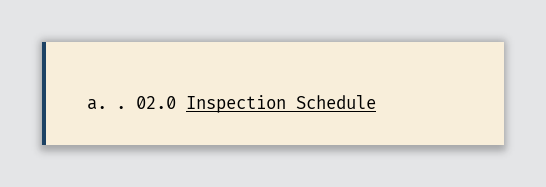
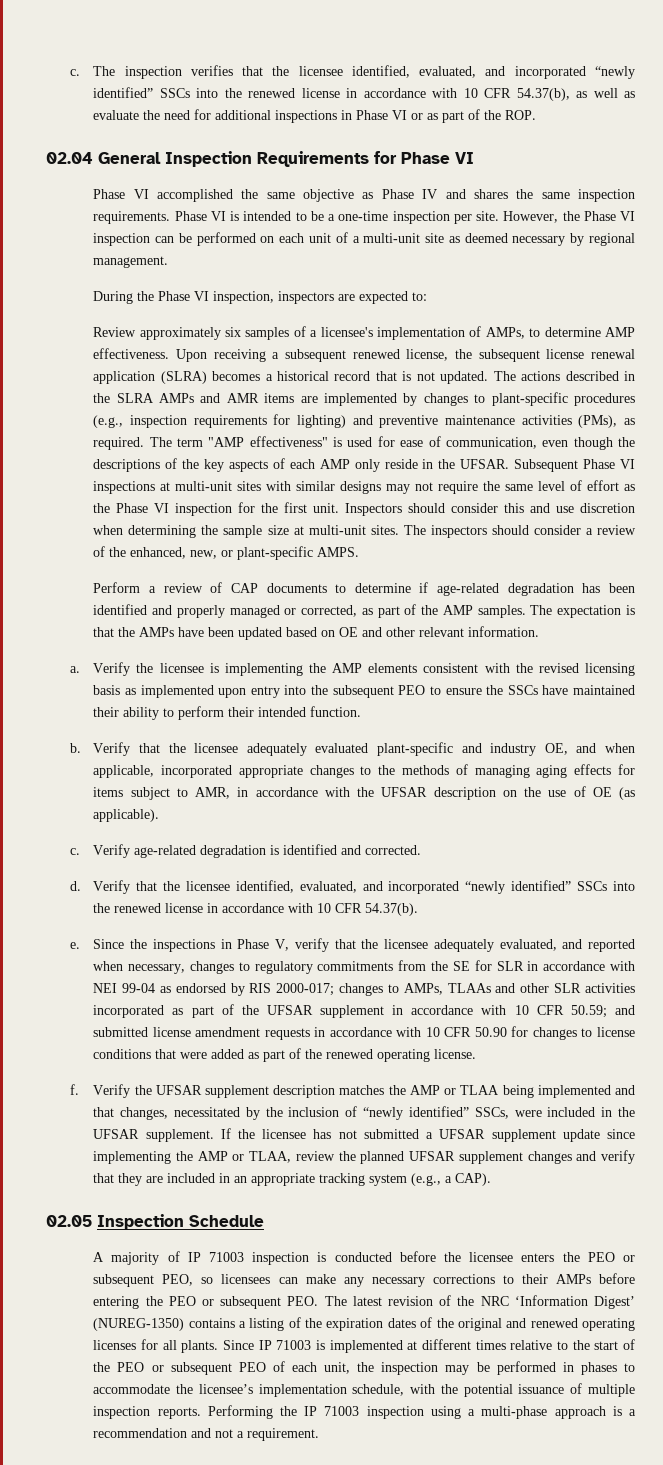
[87,95,376,113] a. . 02.0 Inspection Schedule -> [69,65,635,79] [93,87,635,101] [93,109,537,123] [46,151,474,167] [93,189,635,202] [93,211,635,224] [93,232,636,246] [93,256,169,268] [93,291,428,304] [93,326,635,340] [93,348,636,362] [93,371,636,384] [93,392,635,406] [93,414,635,428] [93,436,635,450] [93,458,635,472] [93,480,636,494] [93,502,635,516] [93,525,636,538] [93,546,360,560] [93,582,635,596] [93,604,636,618] [93,626,540,640] [69,662,635,676] [93,685,635,698] [93,706,362,720] [69,742,635,756] [93,764,635,778] [93,786,635,800] [93,809,160,822] [69,844,422,858] [69,880,635,894] [93,903,419,916] [69,938,635,952] [93,960,635,974] [93,983,635,996] [93,1004,635,1018] [93,1026,635,1040] [93,1048,477,1062] [69,1084,636,1098] [93,1106,635,1120] [93,1128,636,1142] [93,1150,635,1164] [93,1173,492,1186] [46,1214,264,1230] [93,1251,635,1265] [93,1273,635,1287] [93,1295,635,1309] [93,1317,635,1331] [93,1339,636,1353] [93,1361,636,1375] [93,1383,635,1397] [93,1405,637,1419] [93,1428,320,1441] c. The inspection verifies that the licensee identified, evaluated, and incorporated “newly identified” SSCs into the renewed license in accordance with 10 CFR 54.37(b), as well as evaluate the need for additional inspections in Phase VI or as part of the ROP. // 02.04 General Inspection Requirements for Phase VI // Phase VI accomplished the same objective as Phase IV and shares the same inspection requirements. Phase VI is intended to be a one-time inspection per site. However, the Phase VI inspection can be performed on each unit of a multi-unit site as deemed necessary by regional management. // During the Phase VI inspection, inspectors are expected to: // Review approximately six samples of a licensee's implementation of AMPs, to determine AMP effectiveness. Upon receiving a subsequent renewed license, the subsequent license renewal application (SLRA) becomes a historical record that is not updated. The actions described in the SLRA AMPs and AMR items are implemented by changes to plant-specific procedures (e.g., inspection requirements for lighting) and preventive maintenance activities (PMs), as required. The term "AMP effectiveness" is used for ease of communication, even though the descriptions of the key aspects of each AMP only reside in the UFSAR. Subsequent Phase VI inspections at multi-unit sites with similar designs may not require the same level of effort as the Phase VI inspection for the first unit. Inspectors should consider this and use discretion when determining the sample size at multi-unit sites. The inspectors should consider a review of the enhanced, new, or plant-specific AMPS. // Perform a review of CAP documents to determine if age-related degradation has been identified and properly managed or corrected, as part of the AMP samples. The expectation is that the AMPs have been updated based on OE and other relevant information. // a. Verify the licensee is implementing the AMP elements consistent with the revised licensing basis as implemented upon entry into the subsequent PEO to ensure the SSCs have maintained their ability to perform their intended function. // b. Verify that the licensee adequately evaluated plant-specific and industry OE, and when applicable, incorporated appropriate changes to the methods of managing aging effects for items subject to AMR, in accordance with the UFSAR description on the use of OE (as applicable). // c. Verify age-related degradation is identified and corrected. // d. Verify that the licensee identified, evaluated, and incorporated “newly identified” SSCs into the renewed license in accordance with 10 CFR 54.37(b). // e. Since the inspections in Phase V, verify that the licensee adequately evaluated, and reported when necessary, changes to regulatory commitments from the SE for SLR in accordance with NEI 99-04 as endorsed by RIS 2000-017; changes to AMPs, TLAAs and other SLR activities incorporated as part of the UFSAR supplement in accordance with 10 CFR 50.59; and submitted license amendment requests in accordance with 10 CFR 50.90 for changes to license conditions that were added as part of the renewed operating license. // f. Verify the UFSAR supplement description matches the AMP or TLAA being implemented and that changes, necessitated by the inclusion of “newly identified” SSCs, were included in the UFSAR supplement. If the licensee has not submitted a UFSAR supplement update since implementing the AMP or TLAA, review the planned UFSAR supplement changes and verify that they are included in an appropriate tracking system (e.g., a CAP). // 02.05 Inspection Schedule // A majority of IP 71003 inspection is conducted before the licensee enters the PEO or subsequent PEO, so licensees can make any necessary corrections to their AMPs before entering the PEO or subsequent PEO. The latest revision of the NRC ‘Information Digest’ (NUREG-1350) contains a listing of the expiration dates of the original and renewed operating licenses for all plants. Since IP 71003 is implemented at different times relative to the start of the PEO or subsequent PEO of each unit, the inspection may be performed in phases to accommodate the licensee’s implementation schedule, with the potential issuance of multiple inspection reports. Performing the IP 71003 inspection using a multi-phase approach is a recommendation and not a requirement.

